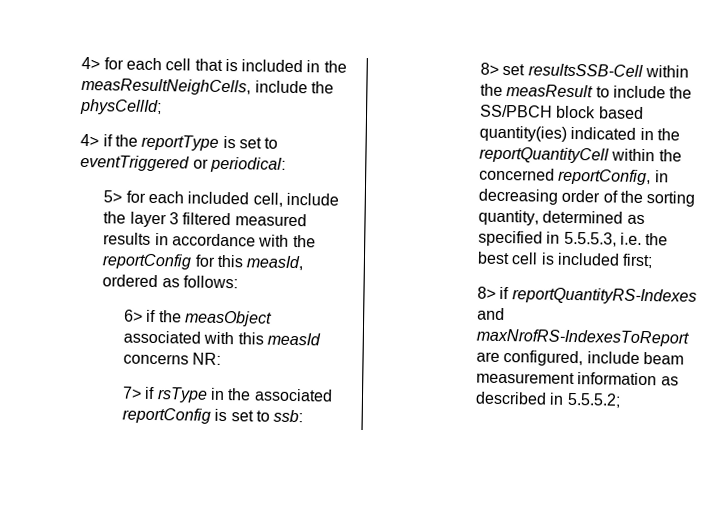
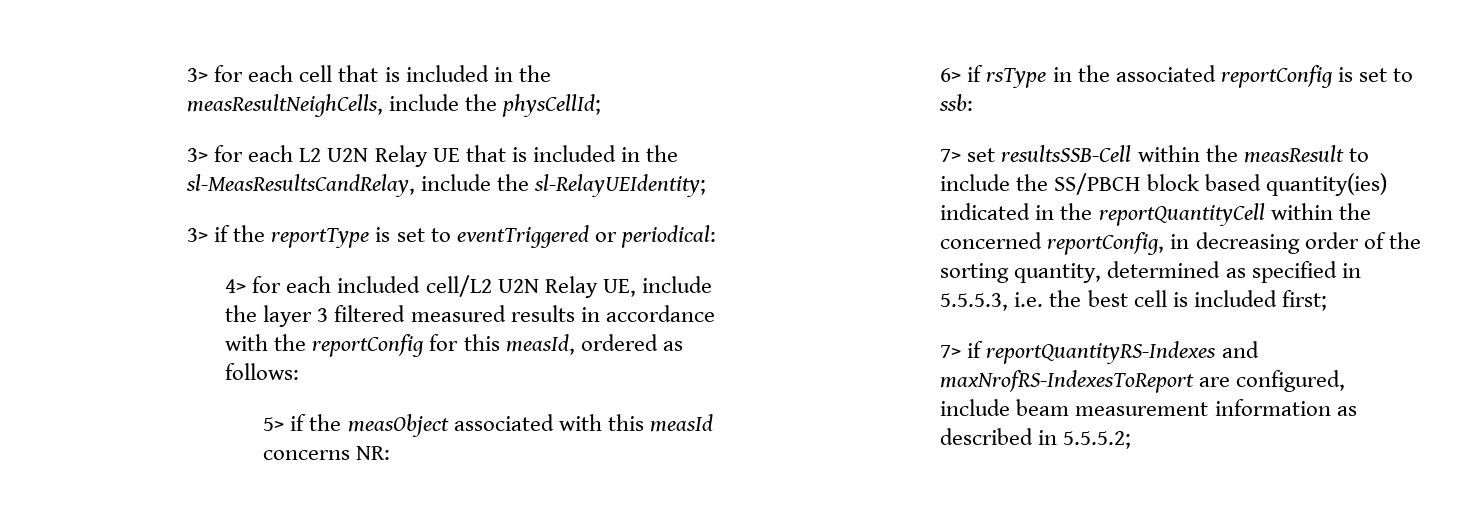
[81,56,101,70] 4> -> [187,68,209,82] 3>
[80,133,100,147] 4> -> [187,145,678,167] [186,174,707,197] [187,228,209,242] 3> for each L2 U2N Relay UE that is included in the sl-MeasResultsCandRelay, include the sl-RelayUEIdentity; // 3>
[103,190,123,203] 5> -> [225,279,247,293] 4>
[252,192,283,207] cell, -> [425,275,636,298] cell/L2 U2N Relay UE,
[123,309,143,322] 6> -> [263,417,285,431] 5>
[121,386,142,399] 7> -> [940,68,962,82] 6>
[479,62,499,75] 8> -> [940,149,962,162] 7>
[476,286,496,299] 8> -> [940,345,962,358] 7>

